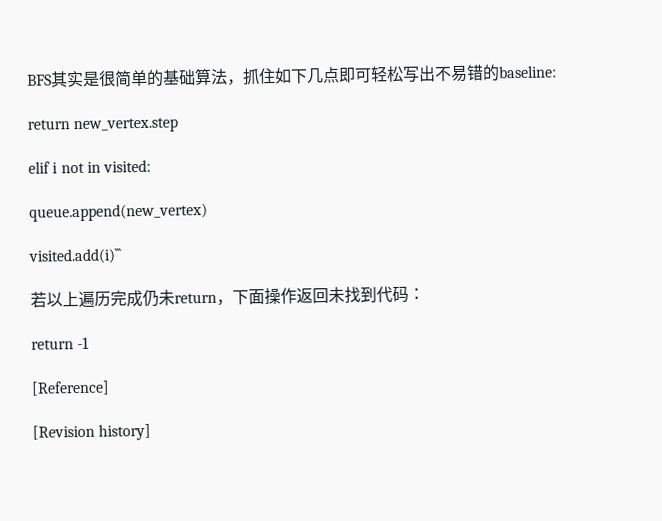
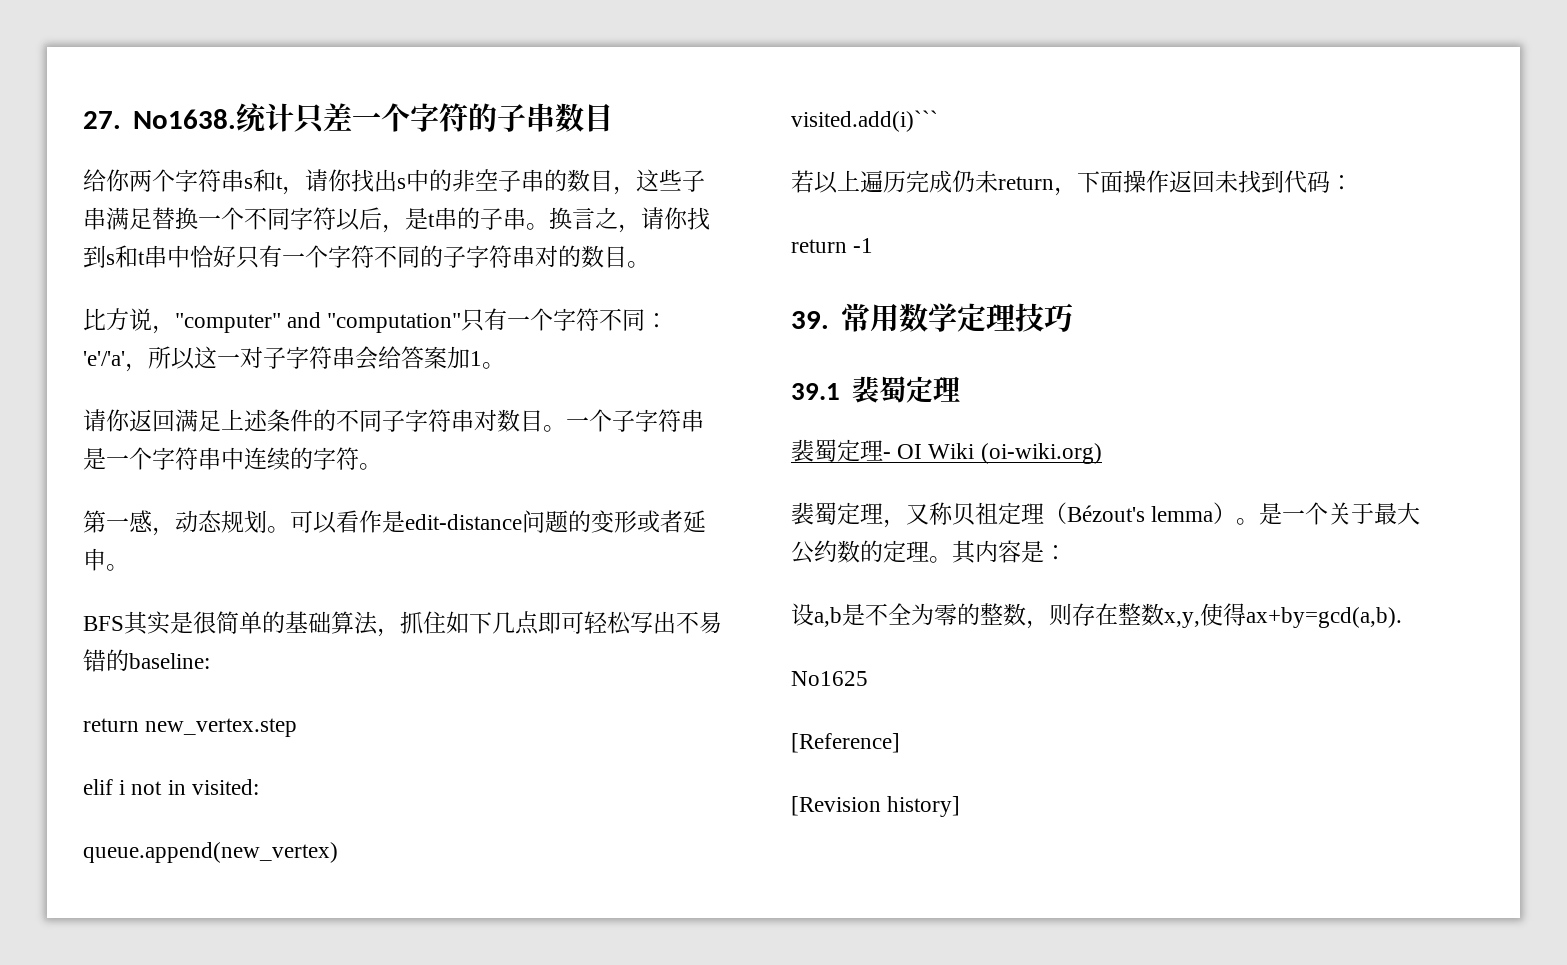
(27, 80) none -> [83,103,613,134] [83,169,705,195] [83,207,710,233] [83,245,650,269] [83,308,669,334] [83,346,505,372] [83,409,704,432] [83,447,382,471] [83,510,706,536] [83,548,129,571] 27. No1638.统计只差一个字符的子串数目 // 给你两个字符串s和t，请你找出s中的非空子串的数目，这些子串满足替换一个不同字符以后，是t串的子串。换言之，请你找到s和t串中恰好只有一个字符不同的子字符串对的数目。 // 比方说，"computer" and "computation"只有一个字符不同：'e'/'a'，所以这一对子字符串会给答案加1。 // 请你返回满足上述条件的不同子字符串对数目。一个子字符串是一个字符串中连续的字符。 // 第一感，动态规划。可以看作是edit-distance问题的变形或者延申。 //
(90, 343) none -> [791,303,1073,332] [791,376,960,403] [791,439,1102,464] [791,502,1421,528] [791,540,1067,564] [791,603,1402,629] [791,671,868,686] // 39.常用数学定理技巧 // 39.1裴蜀定理 // 裴蜀定理- OI Wiki (oi-wiki.org) // 裴蜀定理，又称贝祖定理（Bézout's lemma）。是一个关于最大公约数的定理。其内容是： // 设a,b是不全为零的整数，则存在整数x,y,使得ax+by=gcd(a,b). // No1625

